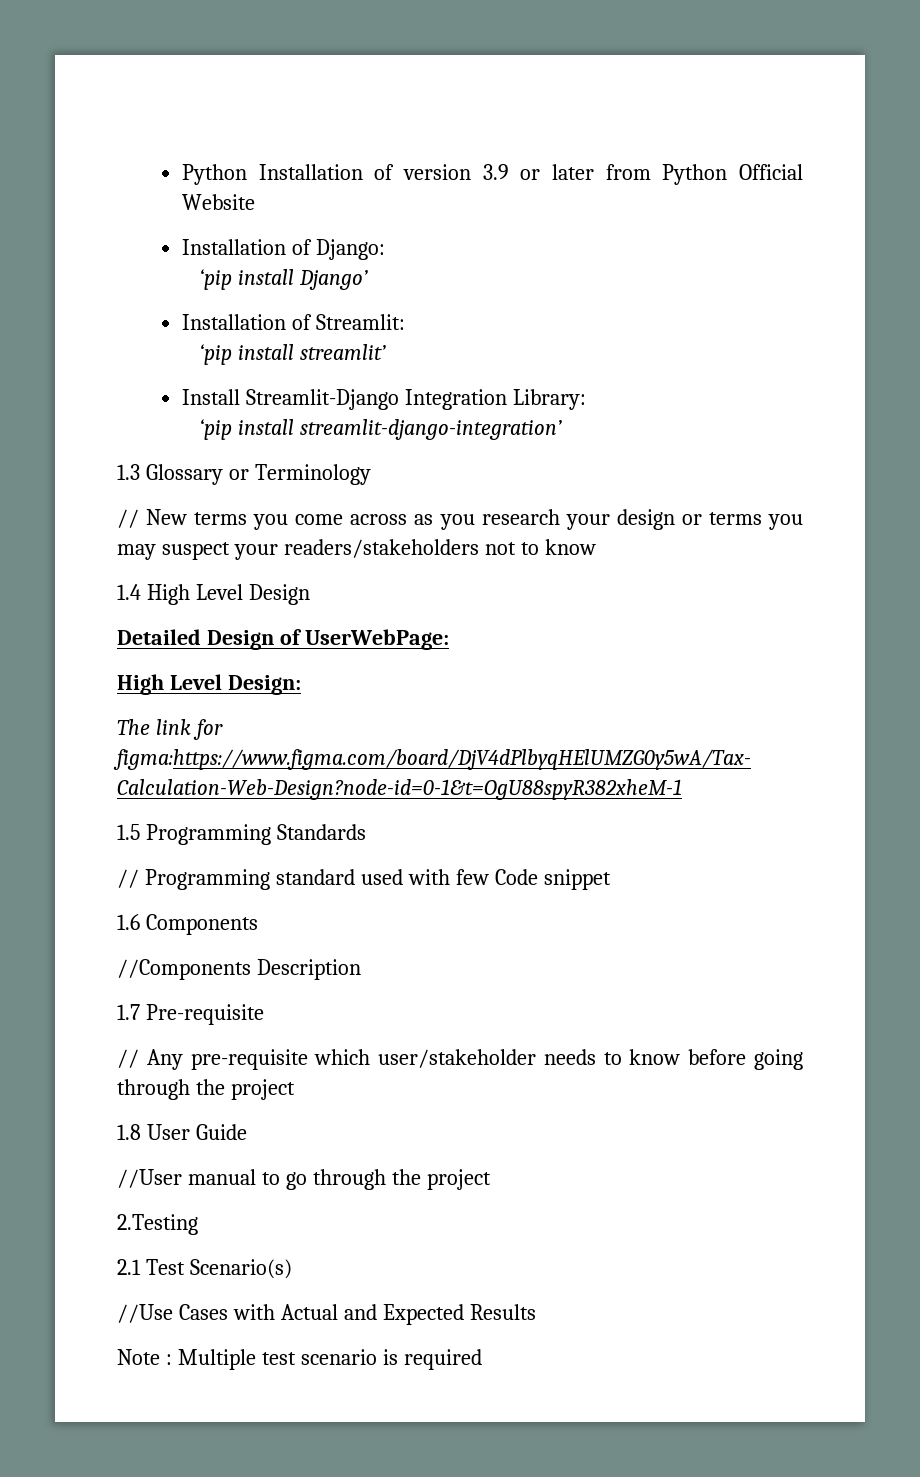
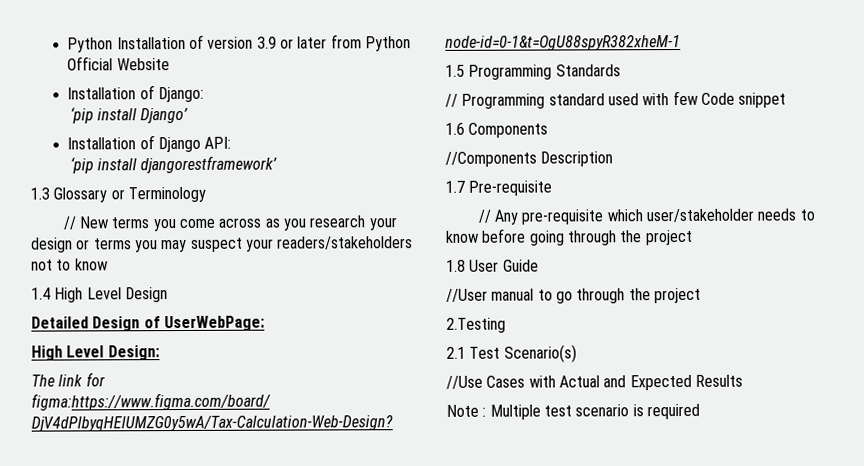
[316,314,406,330] [198,344,386,365] [182,389,587,410] [198,419,562,440] Streamlit: // ‘pip install streamlit’ // Install Streamlit-Django Integration Library: // ‘pip install streamlit-django-integration’ -> [158,136,232,153] [69,155,278,174] Django API: // ‘pip install djangorestframework’

